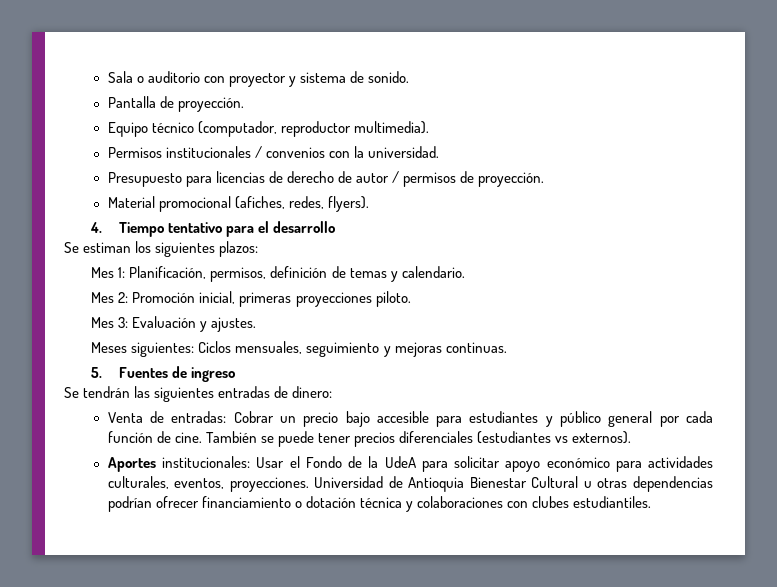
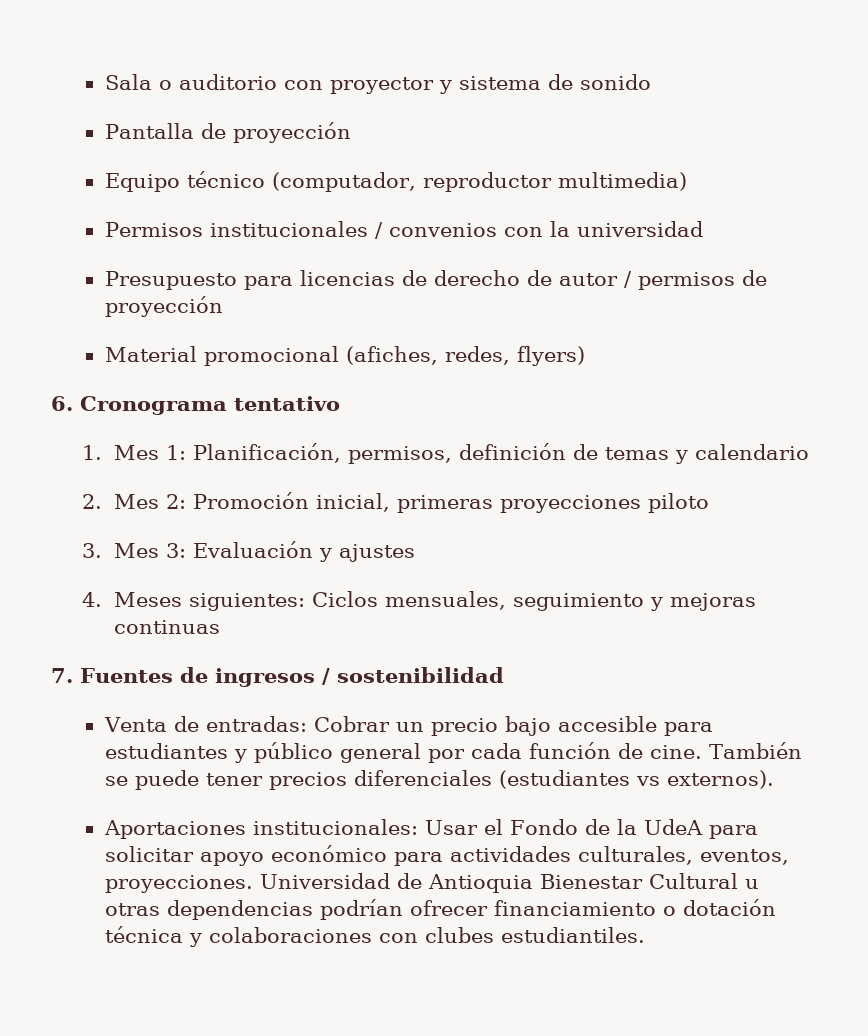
[368,71,410,83] sonido. -> [579,74,651,90] sonido
[177,97,244,112] proyección. -> [232,122,351,143] proyección
[353,121,429,134] multimedia). -> [557,172,687,191] multimedia)
[368,146,440,158] universidad. -> [576,221,703,237] universidad
[478,172,545,187] proyección. -> [104,296,223,317] proyección
[327,196,369,212] [90,221,335,237] [64,241,259,257] flyers). // 4. Tiempo tentativo para el desarrollo // Se estiman los siguientes plazos: // -> [516,346,585,366] [51,396,340,415] [82,445,103,460] flyers) // 6. Cronograma tentativo // 1.
[401,266,465,278] calendario. // -> [694,444,809,460] [82,494,103,509] calendario // 2.
[375,291,411,307] piloto. // -> [647,493,709,513] [82,543,103,558] piloto // 3.
[211,317,257,332] ajustes. // -> [338,544,415,562] [82,592,103,607] ajustes // 4.
[445,342,507,353] [91,366,235,382] [64,386,333,402] continuas. // 5. Fuentes de ingreso // Se tendrán las siguientes entradas de dinero: -> [113,620,220,634] [51,667,504,687] continuas // 7. Fuentes de ingresos / sostenibilidad
[107,457,156,472] Aportes -> [103,820,246,839] Aportaciones

